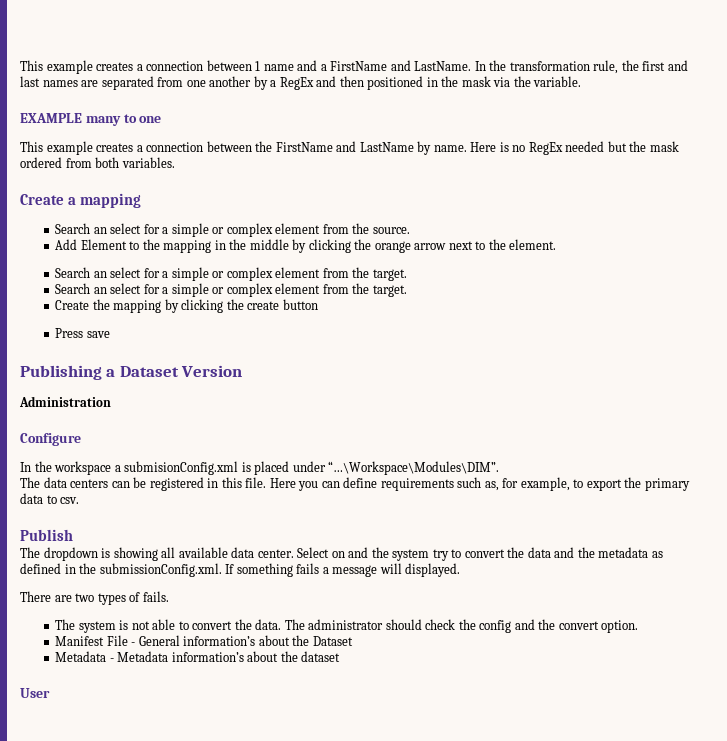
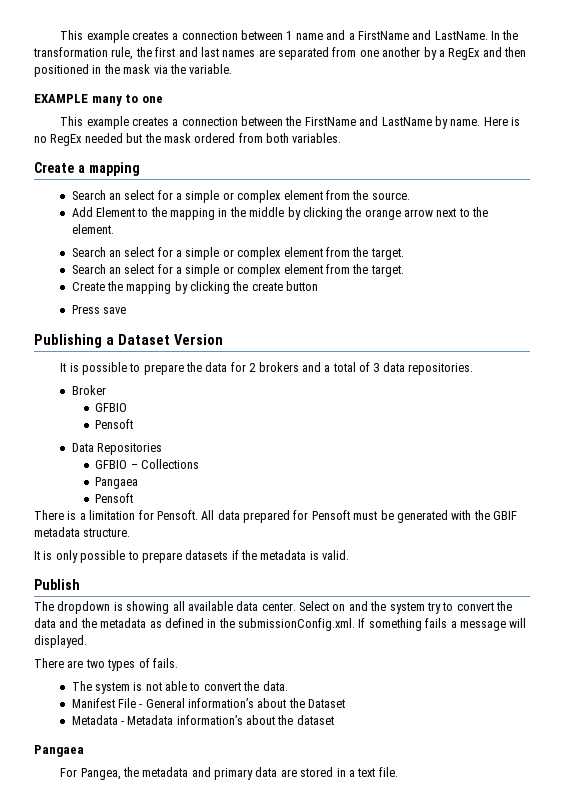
[19,396,111,407] [20,433,81,446] [20,461,500,475] [20,477,690,491] [20,493,80,504] Administration // Configure // In the workspace a submisionConfig.xml is placed under “…\Workspace\Modules\DIM”. // The data centers can be registered in this file. Here you can define requirements such as, for example, to export the primary data to csv. -> [60,362,474,375] [71,385,106,395] [95,403,128,412] [95,419,134,429] [71,443,162,455] [95,459,200,469] [95,477,139,489] [95,493,134,503] [34,510,517,523] [34,527,131,537] [34,550,350,563] It is possible to prepare the data for 2 brokers and a total of 3 data repositories. // Broker // GFBIO // Pensoft // Data Repositories // GFBIO – Collections // Pangaea // Pensoft // There is a limitation for Pensoft. All data prepared for Pensoft must be generated with the GBIF metadata structure. // It is only possible to prepare datasets if the metadata is valid.
[284,619,639,633] The administrator should check the config and the convert option. -> (288, 686) none
[20,688,50,698] User -> [34,745,84,757] [60,767,398,780] Pangaea // For Pangea, the metadata and primary data are stored in a text file.

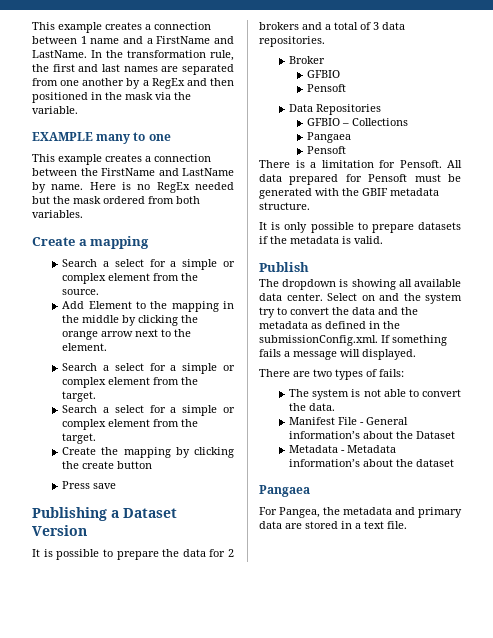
[108,193,121,200] an -> [102,261,109,267] a
[108,250,121,257] an -> [102,365,109,371] a
[108,267,121,274] an -> [102,407,109,413] a
[152,658,178,668] fails. -> [379,369,404,377] fails:

